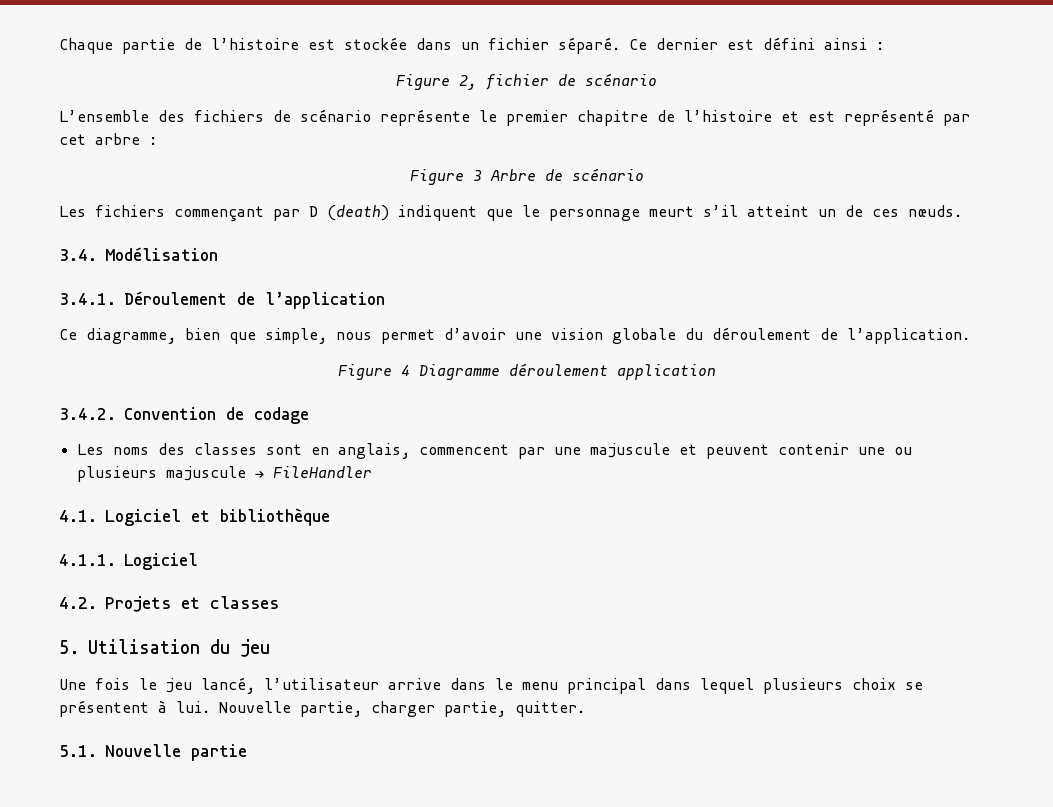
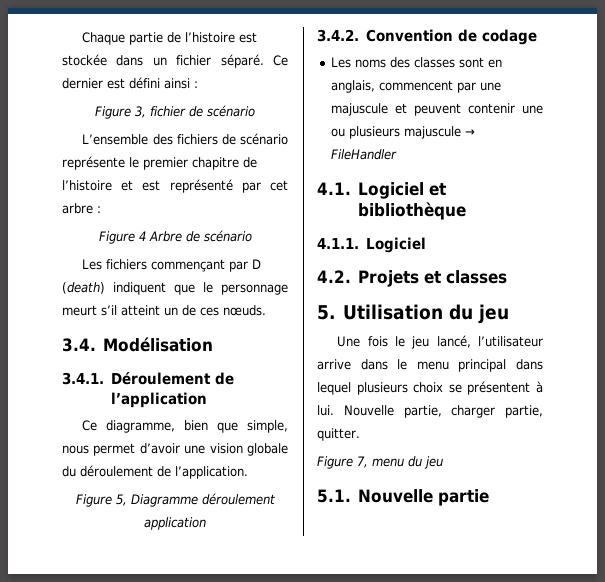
[459,75,477,90] 2, -> [135,106,146,118] 3,
[472,170,482,181] 3 -> [138,231,146,241] 4
[400,365,410,376] 4 -> [115,494,127,506] 5,
(585, 709) none -> [317,456,443,469] // Figure 7, menu du jeu

